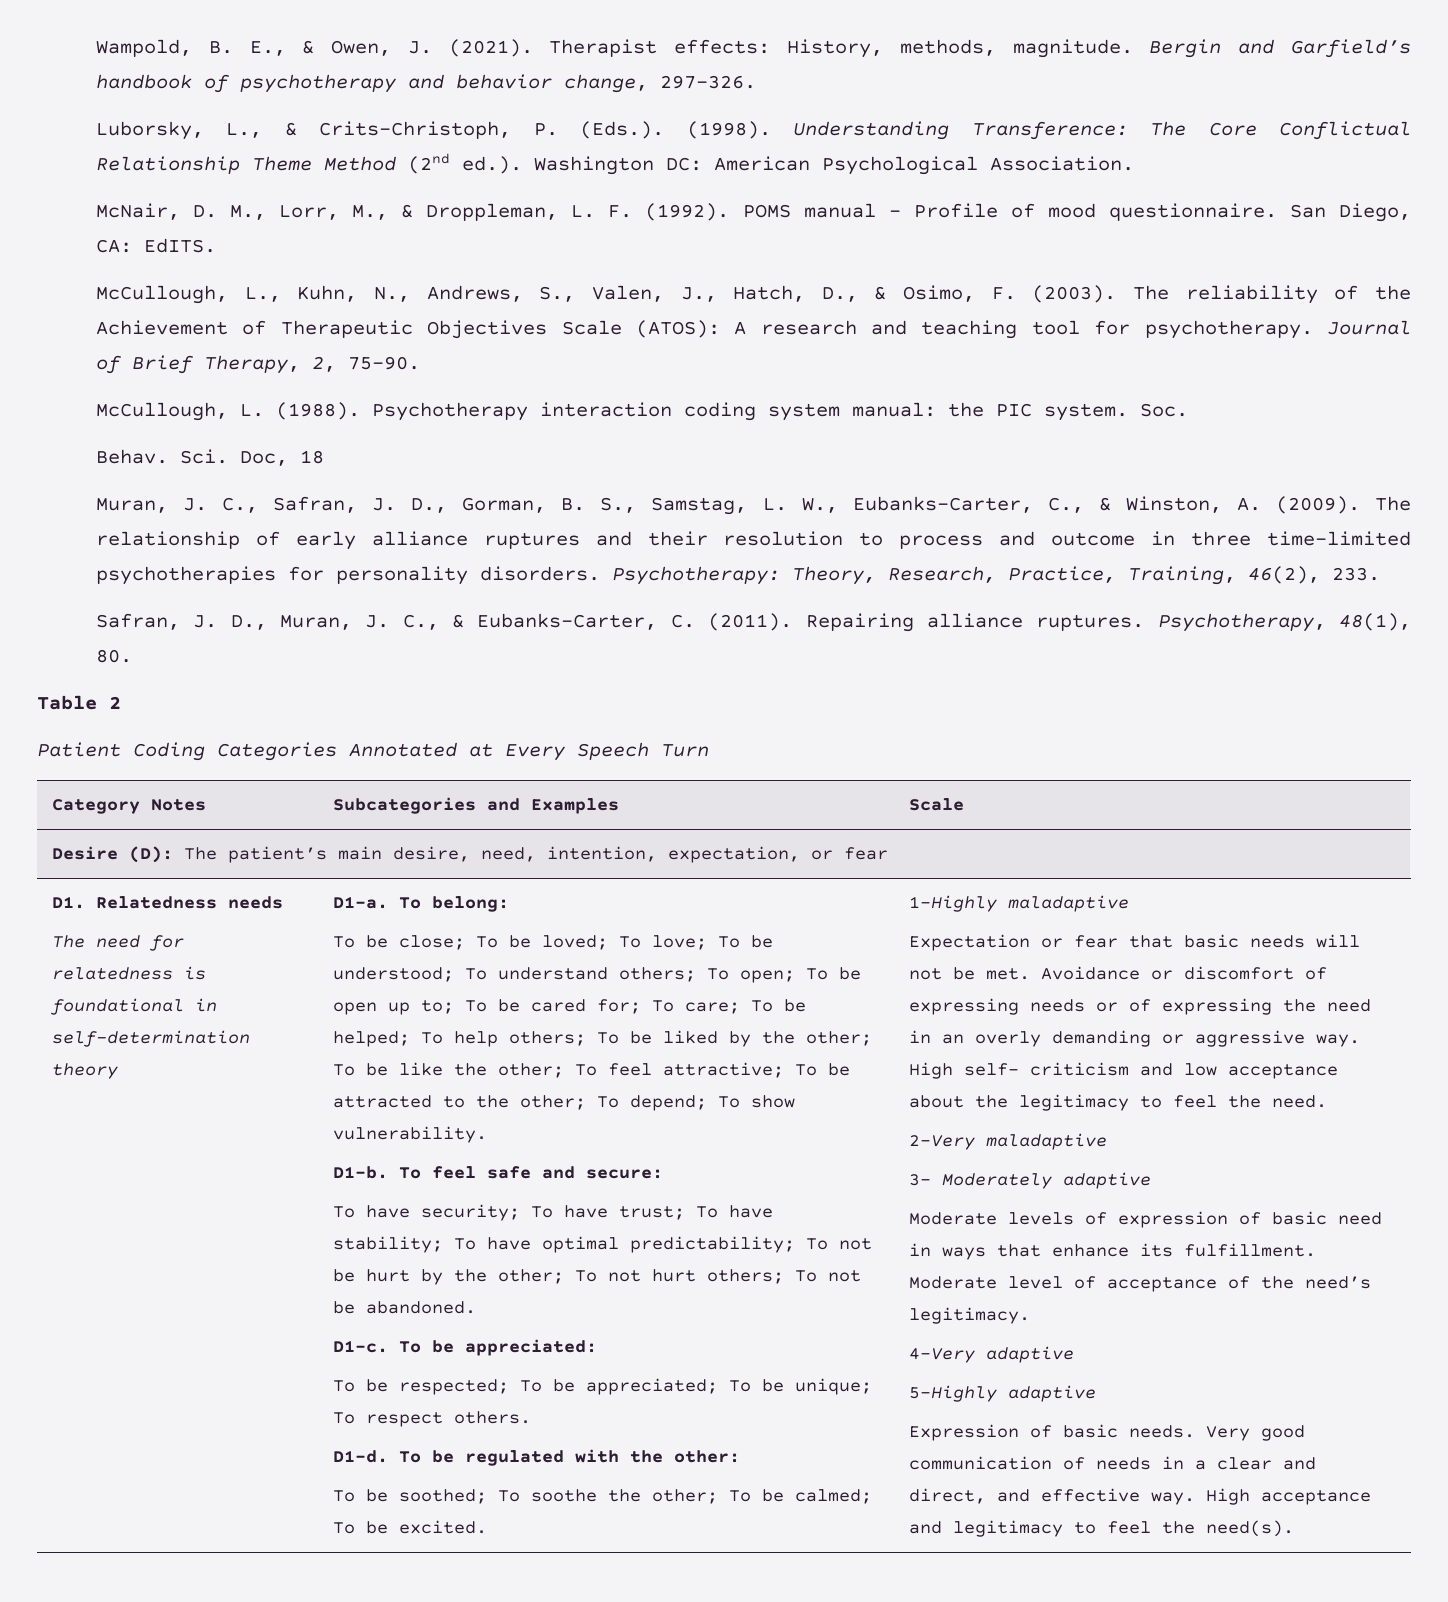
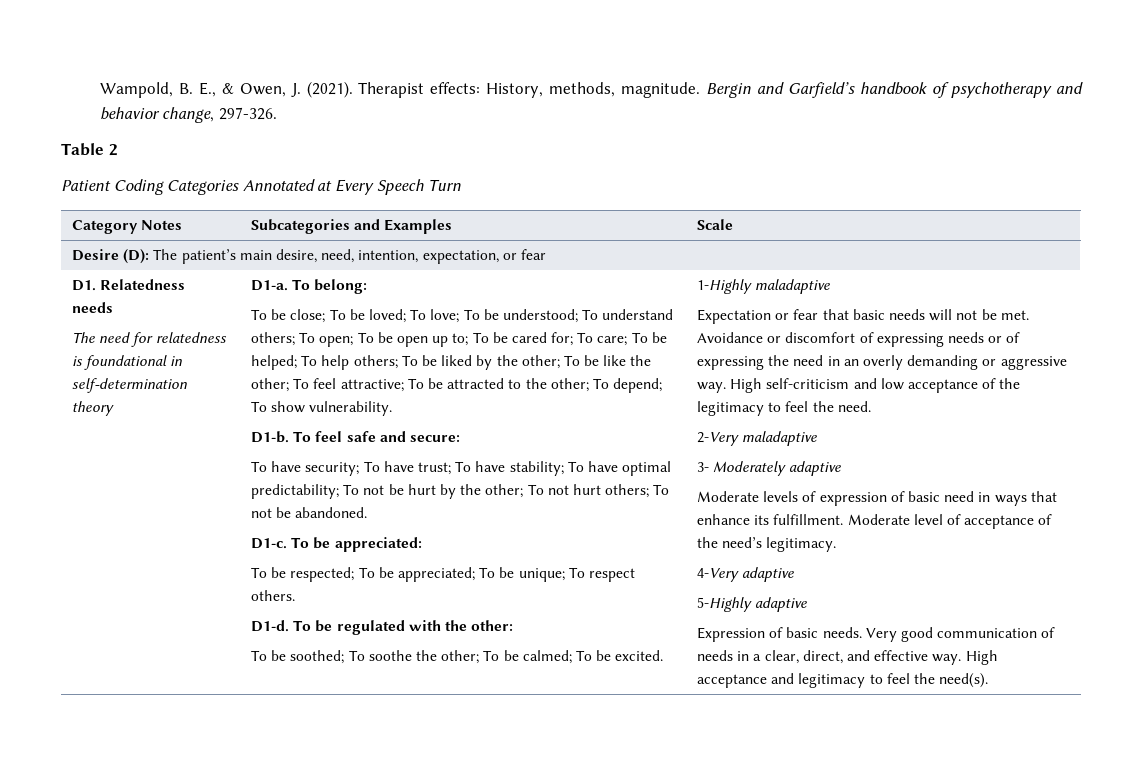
[95,121,1411,140] [95,153,1134,175] [95,203,1412,222] [95,238,216,253] [95,285,1411,304] [95,320,1411,339] [95,355,420,374] [95,402,1188,421] [95,449,324,466] [95,496,1412,515] [95,531,1412,550] [95,566,1380,585] [95,613,1411,632] [95,649,132,663] // Luborsky, L., & Crits-Christoph, P. (Eds.). (1998). Understanding Transference: The Core Conflictual Relationship Theme Method (2nd ed.). Washington DC: American Psychological Association. // McNair, D. M., Lorr, M., & Droppleman, L. F. (1992). POMS manual - Profile of mood questionnaire. San Diego, CA: EdITS. // McCullough, L., Kuhn, N., Andrews, S., Valen, J., Hatch, D., & Osimo, F. (2003). The reliability of the Achievement of Therapeutic Objectives Scale (ATOS): A research and teaching tool for psychotherapy. Journal of Brief Therapy, 2, 75-90. // McCullough, L. (1988). Psychotherapy interaction coding system manual: the PIC system. Soc. // Behav. Sci. Doc, 18 // Muran, J. C., Safran, J. D., Gorman, B. S., Samstag, L. W., Eubanks-Carter, C., & Winston, A. (2009). The relationship of early alliance ruptures and their resolution to process and outcome in three time-limited psychotherapies for personality disorders. Psychotherapy: Theory, Research, Practice, Training, 46(2), 233. // Safran, J. D., Muran, J. C., & Eubanks-Carter, C. (2011). Repairing alliance ruptures. Psychotherapy, 48(1), 80. -> (277, 113) none
[964,1062,1130,1076] self- criticism -> [766,378,850,389] self-criticism
[909,1095,965,1108] about -> [982,378,997,389] of
[1217,1457,1317,1470] clear and -> [764,650,799,664] clear,

